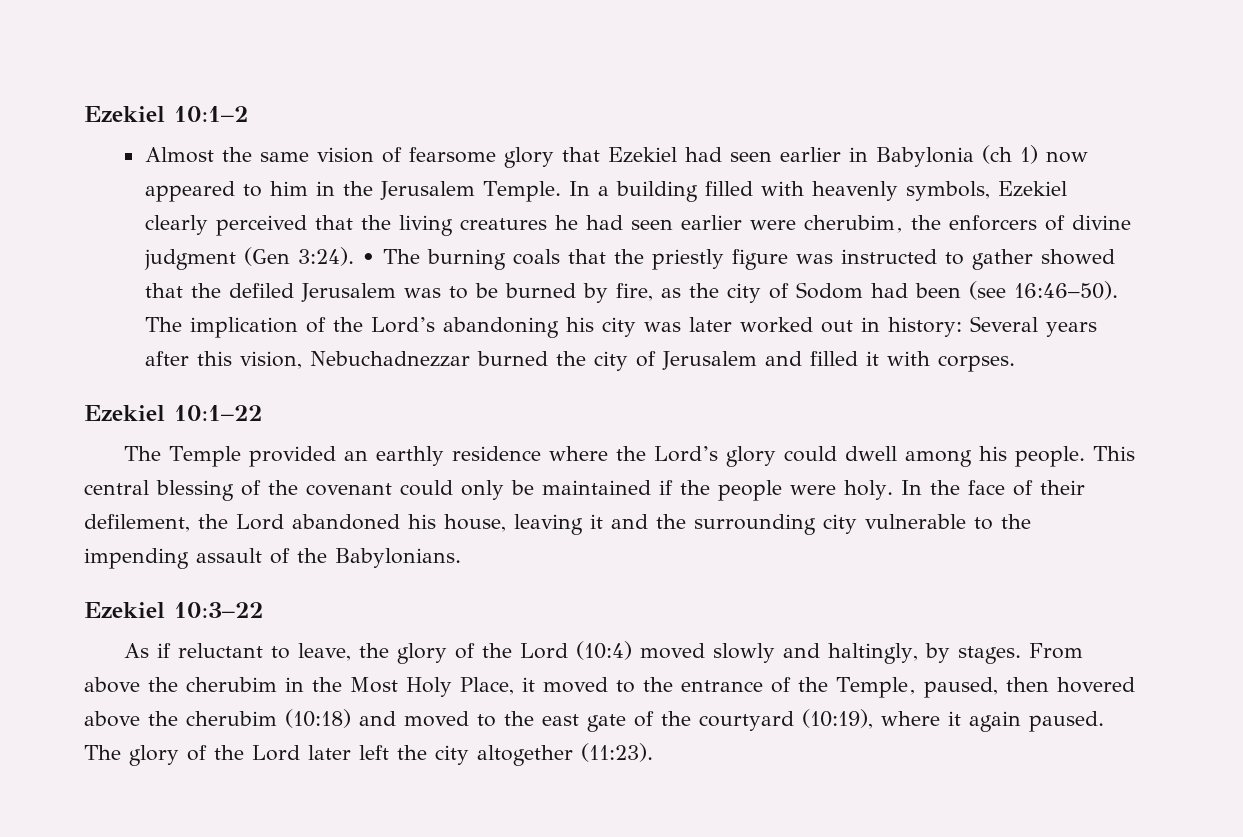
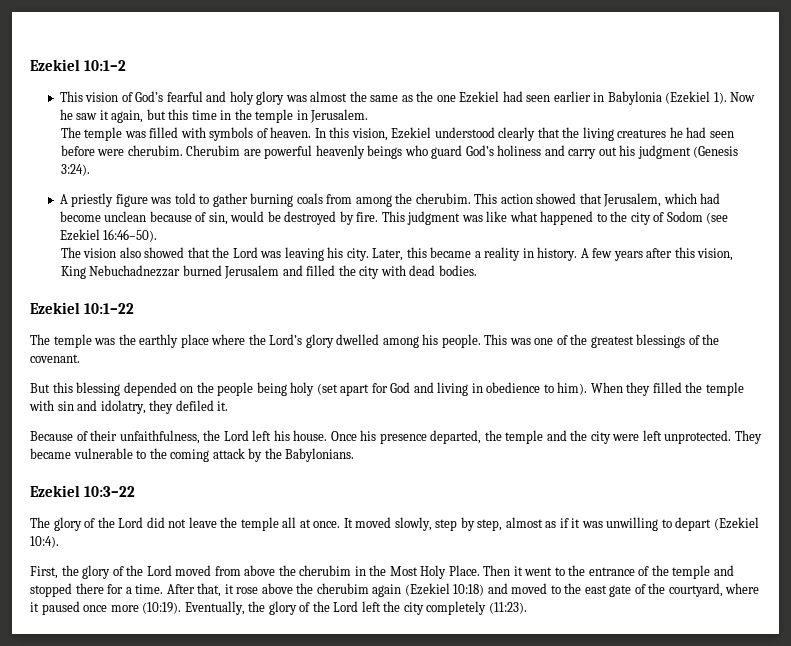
[144,147,600,168] Almost the same vision of fearsome glory that -> [59,91,456,105] This vision of God’s fearful and holy glory was almost the same as the one
[981,145,1088,164] [144,181,1067,202] [144,215,307,236] (ch 1) now appeared to him in the Jerusalem Temple. In a building filled with heavenly symbols, Ezekiel clearly perceived -> [665,91,756,104] [59,109,369,123] [60,127,536,141] (Ezekiel 1). Now he saw it again, but this time in the temple in Jerusalem. // The temple was filled with symbols of heaven. In this vision, Ezekiel understood clearly
[680,215,1131,233] [143,247,644,270] earlier were cherubim, the enforcers of divine judgment (Gen 3:24). • The burning coals that the -> [60,145,739,159] [60,164,90,176] [59,194,68,204] before were cherubim. Cherubim are powerful heavenly beings who guard God’s holiness and carry out his judgment (Genesis 3:24). // A
[840,249,937,264] instructed -> [174,193,196,204] told
[1040,249,1115,265] [144,281,1118,303] [144,316,1038,338] showed that the defiled Jerusalem was to be burned by fire, as the city of Sodom had been (see 16:46–50). The implication of the Lord’s abandoning his city was later worked out in history: Several -> [250,193,721,207] [59,211,729,225] [59,229,158,242] [60,247,613,261] burning coals from among the cherubim. This action showed that Jerusalem, which had become unclean because of sin, would be destroyed by fire. This judgment was like what happened to the city of Sodom (see Ezekiel 16:46–50). // The vision also showed that the Lord was leaving his city. Later, this became a reality in history. A few
(302, 360) none -> [60,266,86,279] King
[555,351,1015,372] [84,405,262,421] [123,446,541,467] the city of Jerusalem and filled it with corpses. // Ezekiel 10:1–22 // The Temple provided an earthly residence -> [224,265,477,279] [30,302,135,314] [30,334,209,348] Jerusalem and filled the city with dead bodies. // Ezekiel 10:1–22 // The temple was the earthly place
[783,446,897,462] could dwell -> [336,334,380,345] dwelled
[84,480,1005,501] central blessing of the covenant could only be maintained if the people were holy. In the face -> [509,334,720,348] [30,354,80,363] [30,382,744,396] [29,400,229,414] [30,431,73,441] was one of the greatest blessings of the covenant. // But this blessing depended on the people being holy (set apart for God and living in obedience to him). When they filled the temple with sin and idolatry, they defiled it. // Because
[84,514,1031,535] [84,548,461,569] [84,602,263,618] [123,641,1083,664] defilement, the Lord abandoned his house, leaving it and the surrounding city vulnerable to the impending assault of the Babylonians. // Ezekiel 10:3–22 // As if reluctant to leave, the glory of the Lord (10:4) moved slowly and haltingly, by stages. From -> [119,430,762,444] [30,448,355,462] [30,485,136,497] [30,517,759,531] [30,536,59,548] [30,565,241,579] unfaithfulness, the Lord left his house. Once his presence departed, the temple and the city were left unprotected. They became vulnerable to the coming attack by the Babylonians. // Ezekiel 10:3–22 // The glory of the Lord did not leave the temple all at once. It moved slowly, step by step, almost as if it was unwilling to depart (Ezekiel 10:4). // First, the glory of the Lord moved from
[460,677,608,695] Place, it moved -> [448,565,553,576] Place. Then it went
[836,677,1135,698] [84,709,351,728] Temple, paused, then hovered above the cherubim (10:18) -> [672,565,734,579] [30,583,485,597] temple and stopped there for a time. After that, it rose above the cherubim again (Ezekiel 10:18)
[699,709,1104,732] [84,745,351,766] courtyard (10:19), where it again paused. The glory of the Lord later -> [668,583,760,597] [30,601,359,615] courtyard, where it paused once more (10:19). Eventually, the glory of the Lord
[477,745,573,766] altogether -> [426,601,487,615] completely

